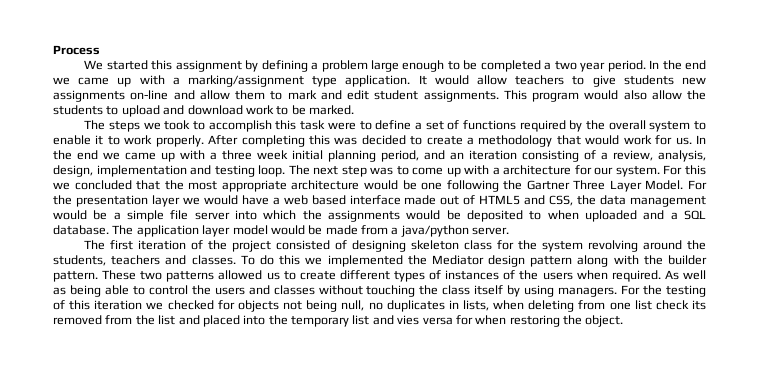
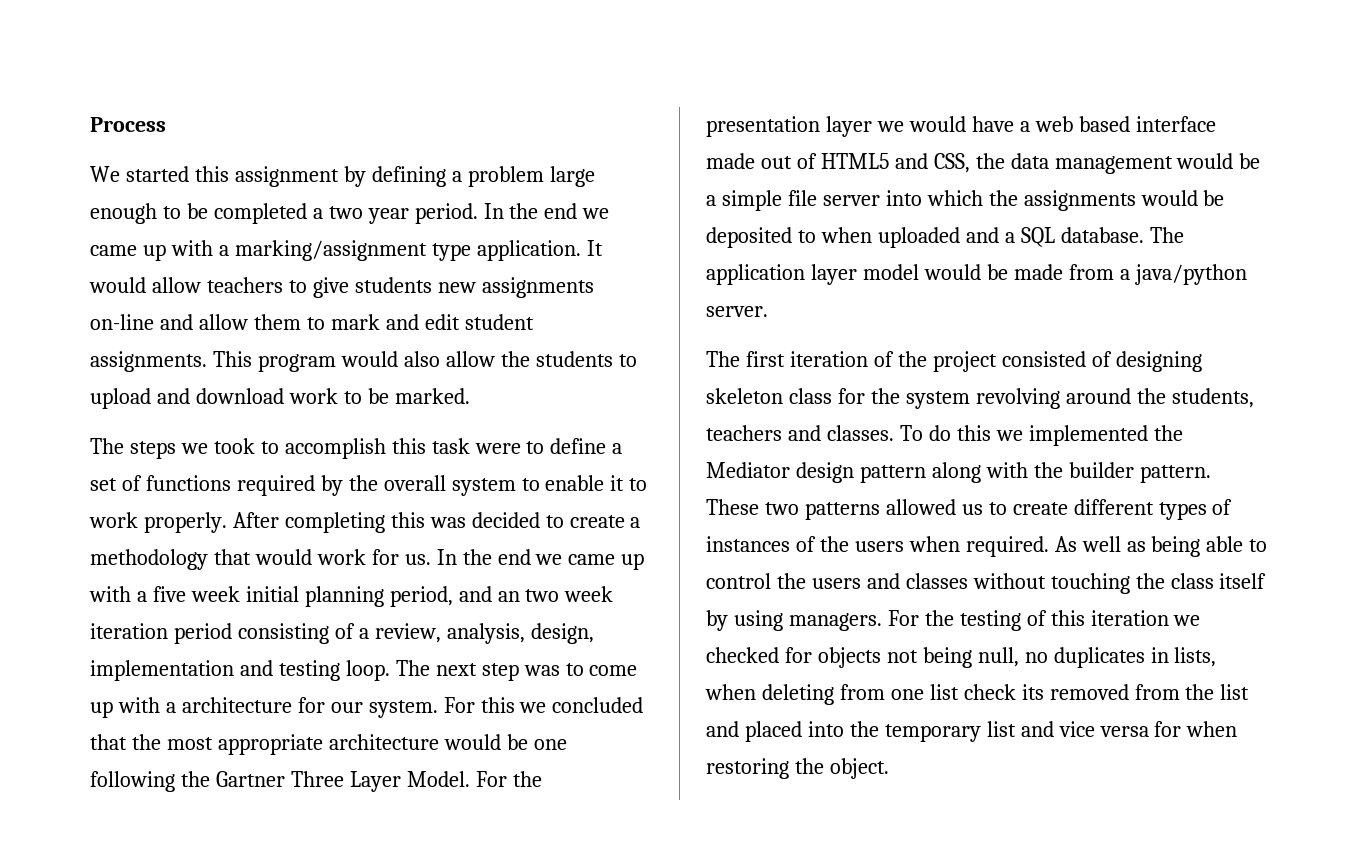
[222,150,252,160] three -> [152,586,186,602] five
[469,150,517,160] iteration -> [525,586,614,602] [90,623,232,644] two week iteration period
[397,315,420,325] vies -> [1058,721,1095,737] vice

